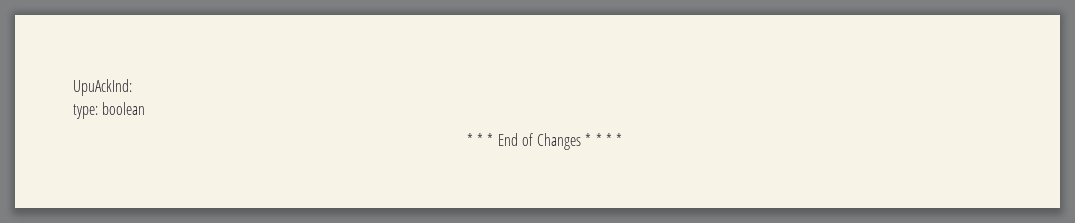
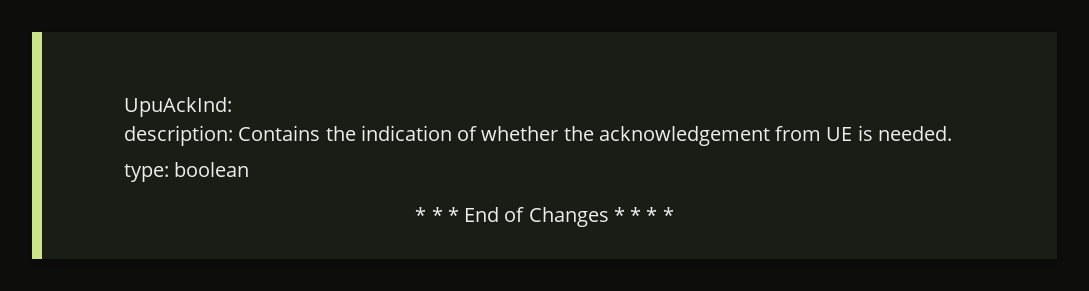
(132, 87) none -> [124,125,952,146] // description: Contains the indication of whether the acknowledgement from UE is needed.

